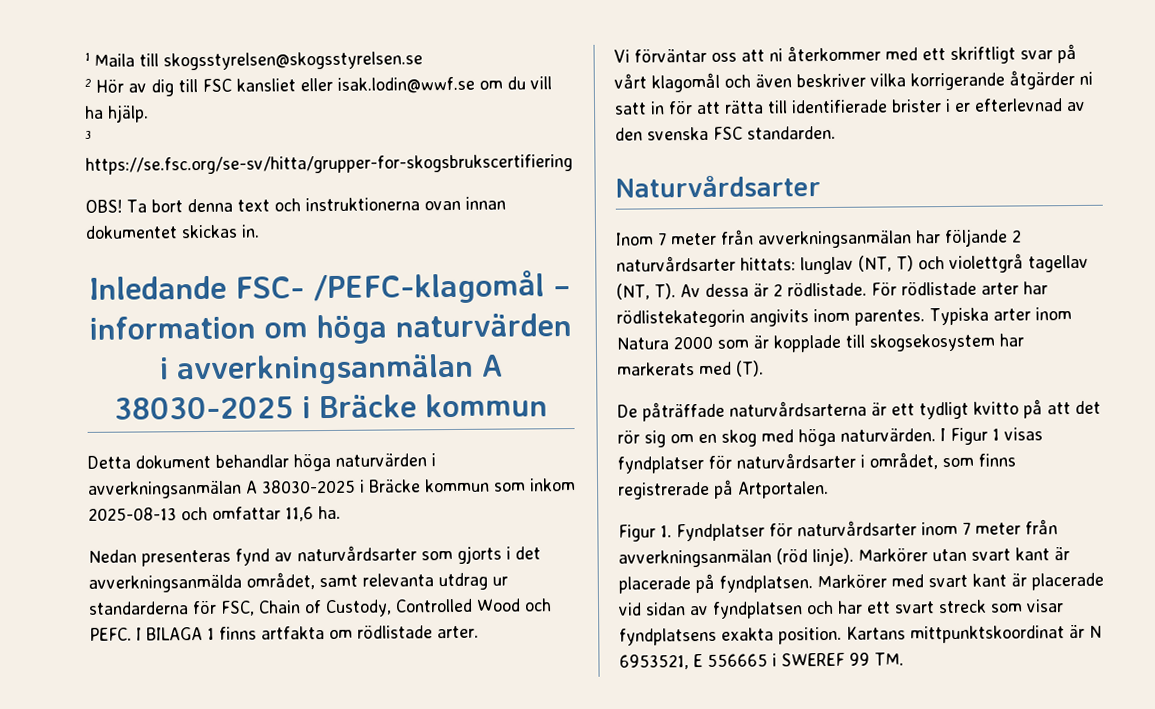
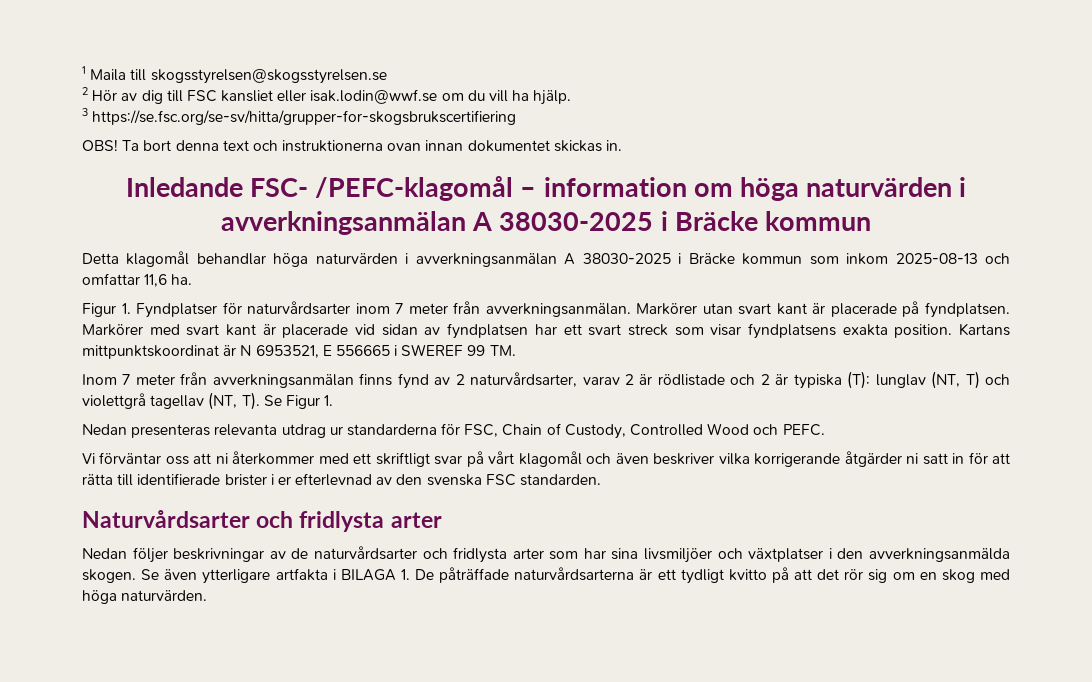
[135,454,211,469] dokument -> [126,251,190,267] klagomål
[88,545,541,567] [88,572,358,593] Nedan presenteras fynd av naturvårdsarter som gjorts i det avverkningsanmälda området, samt -> [82,301,1010,318] [82,323,1011,339] [82,344,516,359] [82,371,1011,389] [82,392,334,410] [82,424,211,438] Figur 1. Fyndplatser för naturvårdsarter inom 7 meter från avverkningsanmälan. Markörer utan svart kant är placerade på fyndplatsen. Markörer med svart kant är placerade vid sidan av fyndplatsen har ett svart streck som visar fyndplatsens exakta position. Kartans mittpunktskoordinat är N 6953521, E 556665 i SWEREF 99 TM. // Inom 7 meter från avverkningsanmälan finns fynd av 2 naturvårdsarter, varav 2 är rödlistade och 2 är typiska (T): lunglav (NT, T) och violettgrå tagellav (NT, T). Se Figur 1. // Nedan presenteras
[136,624,479,641] I BILAGA 1 finns artfakta om rödlistade arter. -> (825, 430) none
[616,228,1022,249] [616,253,1089,275] [616,280,1048,300] [616,307,1072,328] [616,333,1024,353] [617,360,764,377] // Inom 7 meter från avverkningsanmälan har följande 2 naturvårdsarter hittats: lunglav (NT, T) och violettgrå tagellav (NT, T). Av dessa är 2 rödlistade. För rödlistade arter har rödlistekategorin angivits inom parentes. Typiska arter inom Natura 2000 som är kopplade till skogsekosystem har markerats med (T). // -> [256,511,442,532] [82,546,1011,563] [82,568,410,584] och fridlysta arter // Nedan följer beskrivningar av de naturvårdsarter och fridlysta arter som har sina livsmiljöer och växtplatser i den avverkningsanmälda skogen. Se även ytterligare artfakta i BILAGA 1.
[940,427,1043,446] [617,452,1016,474] [618,479,829,500] [618,519,1058,542] [618,547,1070,568] [618,572,1104,594] [618,599,1064,619] [619,624,1102,646] [619,652,904,670] I Figur 1 visas fyndplatser för naturvårdsarter i området, som finns registrerade på Artportalen. // Figur 1. Fyndplatser för naturvårdsarter inom 7 meter från avverkningsanmälan (röd linje). Markörer utan svart kant är placerade på fyndplatsen. Markörer med svart kant är placerade vid sidan av fyndplatsen och har ett svart streck som visar fyndplatsens exakta position. Kartans mittpunktskoordinat är N 6953521, E 556665 i SWEREF 99 TM. -> (208, 595) none

